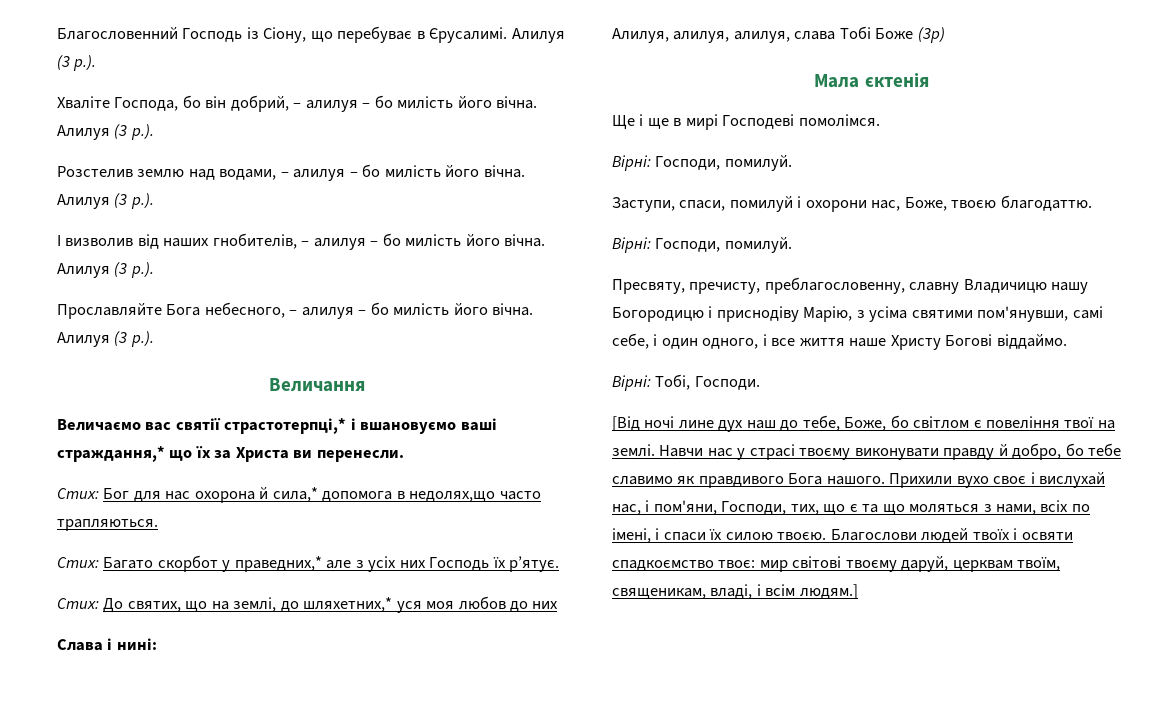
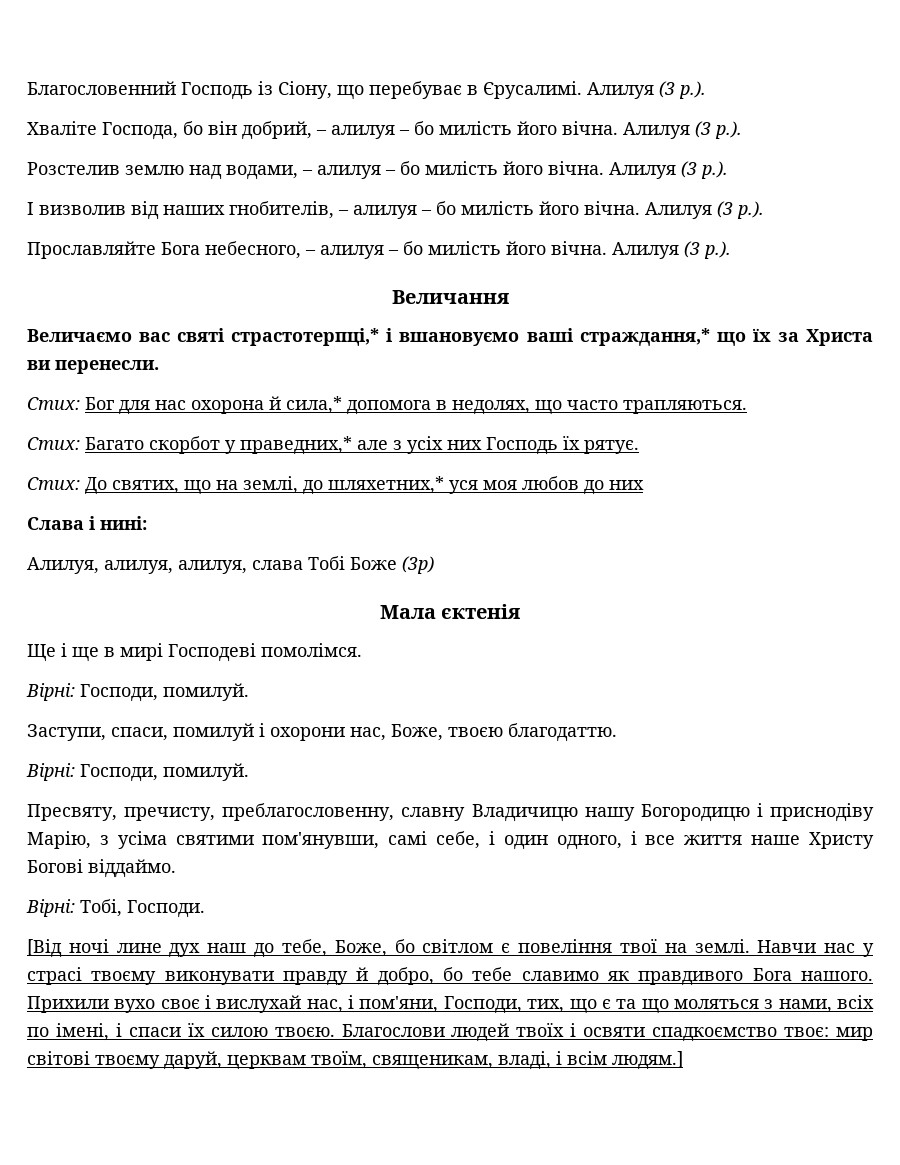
[175,418,221,430] святії -> [177,328,226,342] святі
[409,491,496,502] недолях,що -> [452,400,562,415] недолях, що
[509,556,560,572] р’ятує. -> [584,440,639,454] рятує.

